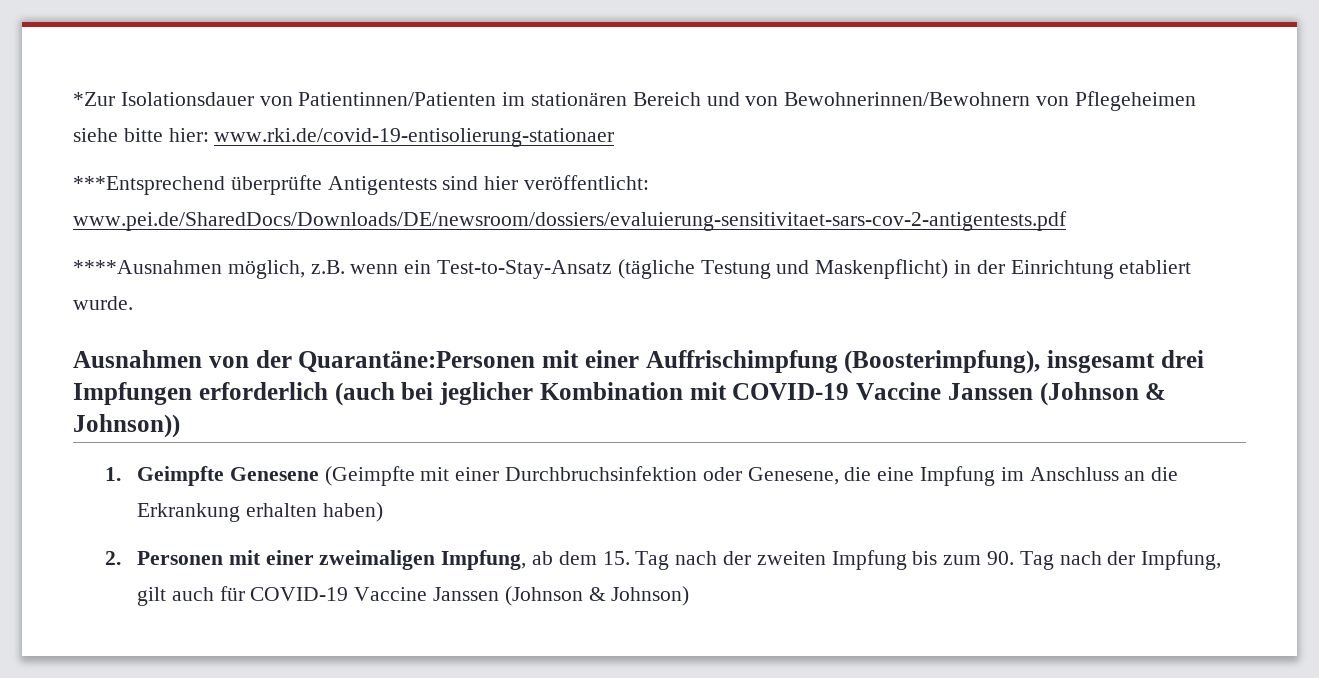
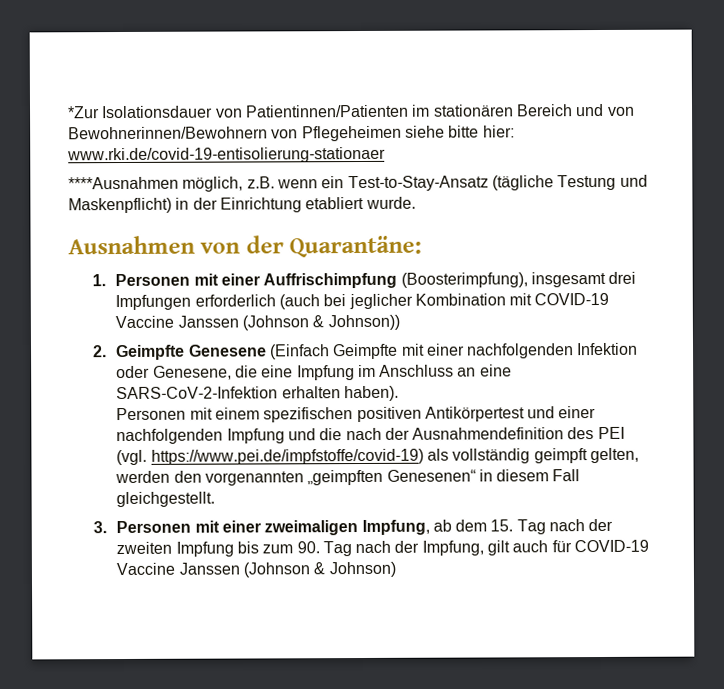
[73,175,650,195] [73,211,1067,231] // ***Entsprechend überprüfte Antigentests sind hier veröffentlicht: www.pei.de/SharedDocs/Downloads/DE/newsroom/dossiers/evaluierung-sensitivitaet-sars-cov-2-antigentests.pdf -> (386, 155) none
[298,351,536,373] Quarantäne:Personen -> [289,235,423,258] [91,273,191,287] Quarantäne: // 1. Personen
[104,467,121,481] 1. -> [92,345,107,358] 2.
[324,466,698,486] (Geimpfte mit einer Durchbruchsinfektion -> [268,342,639,360] (Einfach Geimpfte mit einer nachfolgenden Infektion
[1151,467,1179,481] [136,502,383,522] [104,551,121,565] die Erkrankung erhalten haben) // 2. -> [479,364,512,377] [116,385,399,402] [116,406,597,423] [116,426,625,445] [116,447,639,466] [115,469,581,486] [116,491,216,508] [92,521,107,534] eine SARS-CoV-2-Infektion erhalten haben). // Personen mit einem spezifischen positiven Antikörpertest und einer nachfolgenden Impfung und die nach der Ausnahmendefinition des PEI (vgl. https://www.pei.de/impfstoffe/covid-19) als vollständig geimpft gelten, werden den vorgenannten „geimpften Genesenen“ in diesem Fall gleichgestellt. // 3.

